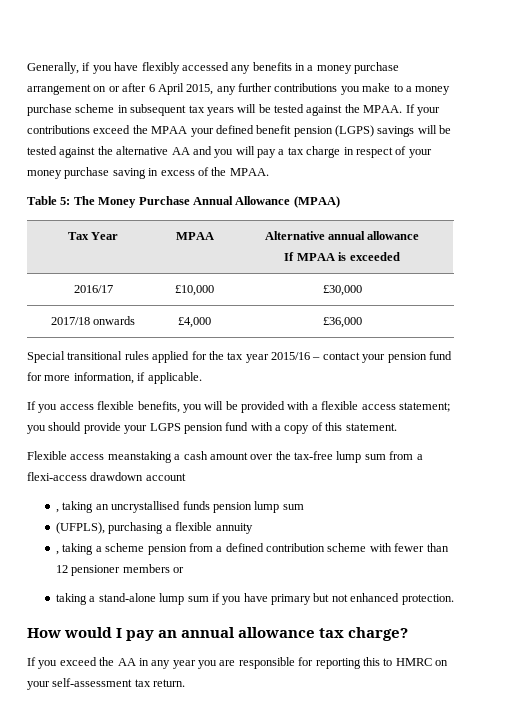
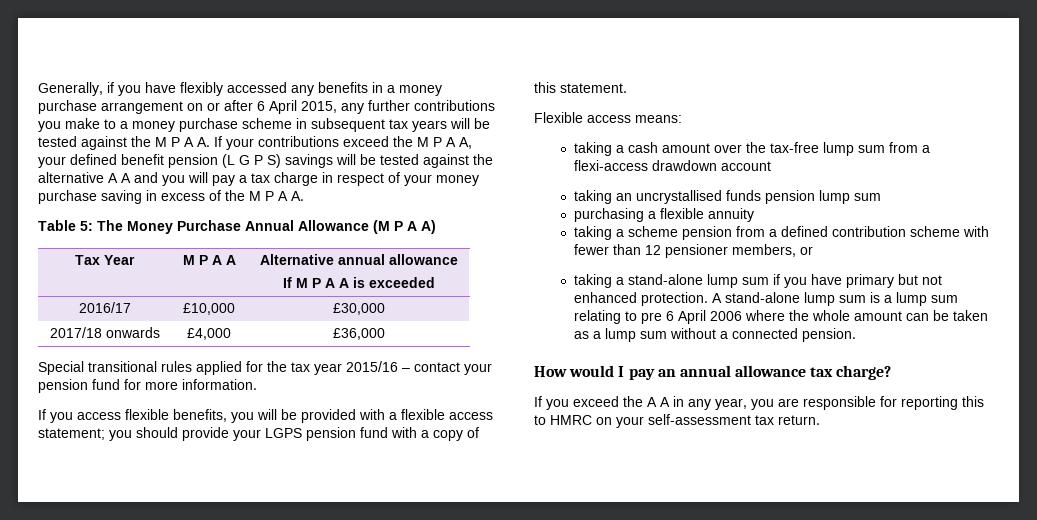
[363,105,403,113] MPAA. -> [155,137,210,147] M P A A.
[151,125,374,137] MPAA your defined benefit pension (LGPS) -> [417,137,472,149] [38,154,281,168] M P A A, your defined benefit pension (L G P S)
[171,147,190,155] AA -> [108,173,131,183] A A
[229,168,269,176] MPAA. -> [249,191,304,201] M P A A.
[293,196,340,208] [67,232,119,240] [175,232,214,240] (MPAA) // Tax Year | MPAA -> [373,220,436,234] [75,255,135,265] [182,255,236,265] (M P A A) // Tax Year | M P A A
[296,253,335,261] MPAA -> [295,278,349,288] M P A A
[73,372,202,384] information, if applicable. -> [182,379,257,390] information.
[107,451,172,463] meanstaking -> [635,115,682,123] [573,142,612,156] means: // taking
[55,509,59,513] , -> (771, 166) none
[55,522,105,534] (UFPLS), -> (881, 197) none
[55,551,59,555] , -> (754, 215) none
[122,564,170,573] members -> [731,244,796,257] members,
(454, 599) none -> [711,292,958,306] [573,310,988,324] [573,328,856,342] A stand-alone lump sum is a lump sum relating to pre 6 April 2006 where the whole amount can be taken as a lump sum without a connected pension.
[117,658,136,666] AA -> [647,397,670,407] A A
[172,660,196,669] year -> [715,398,747,410] year,

